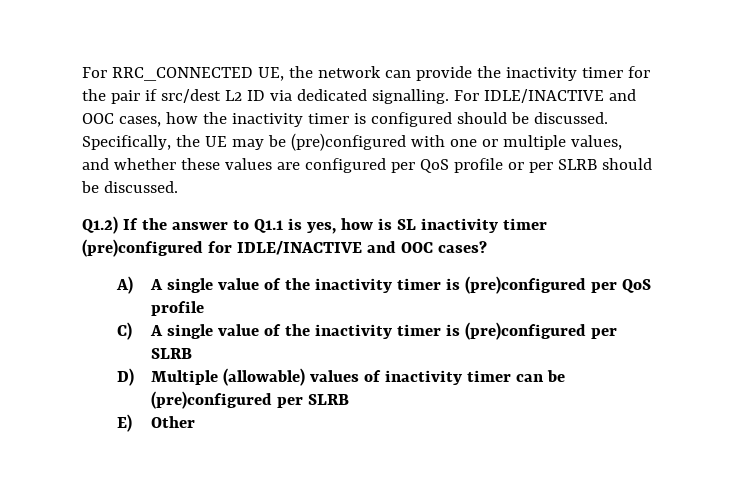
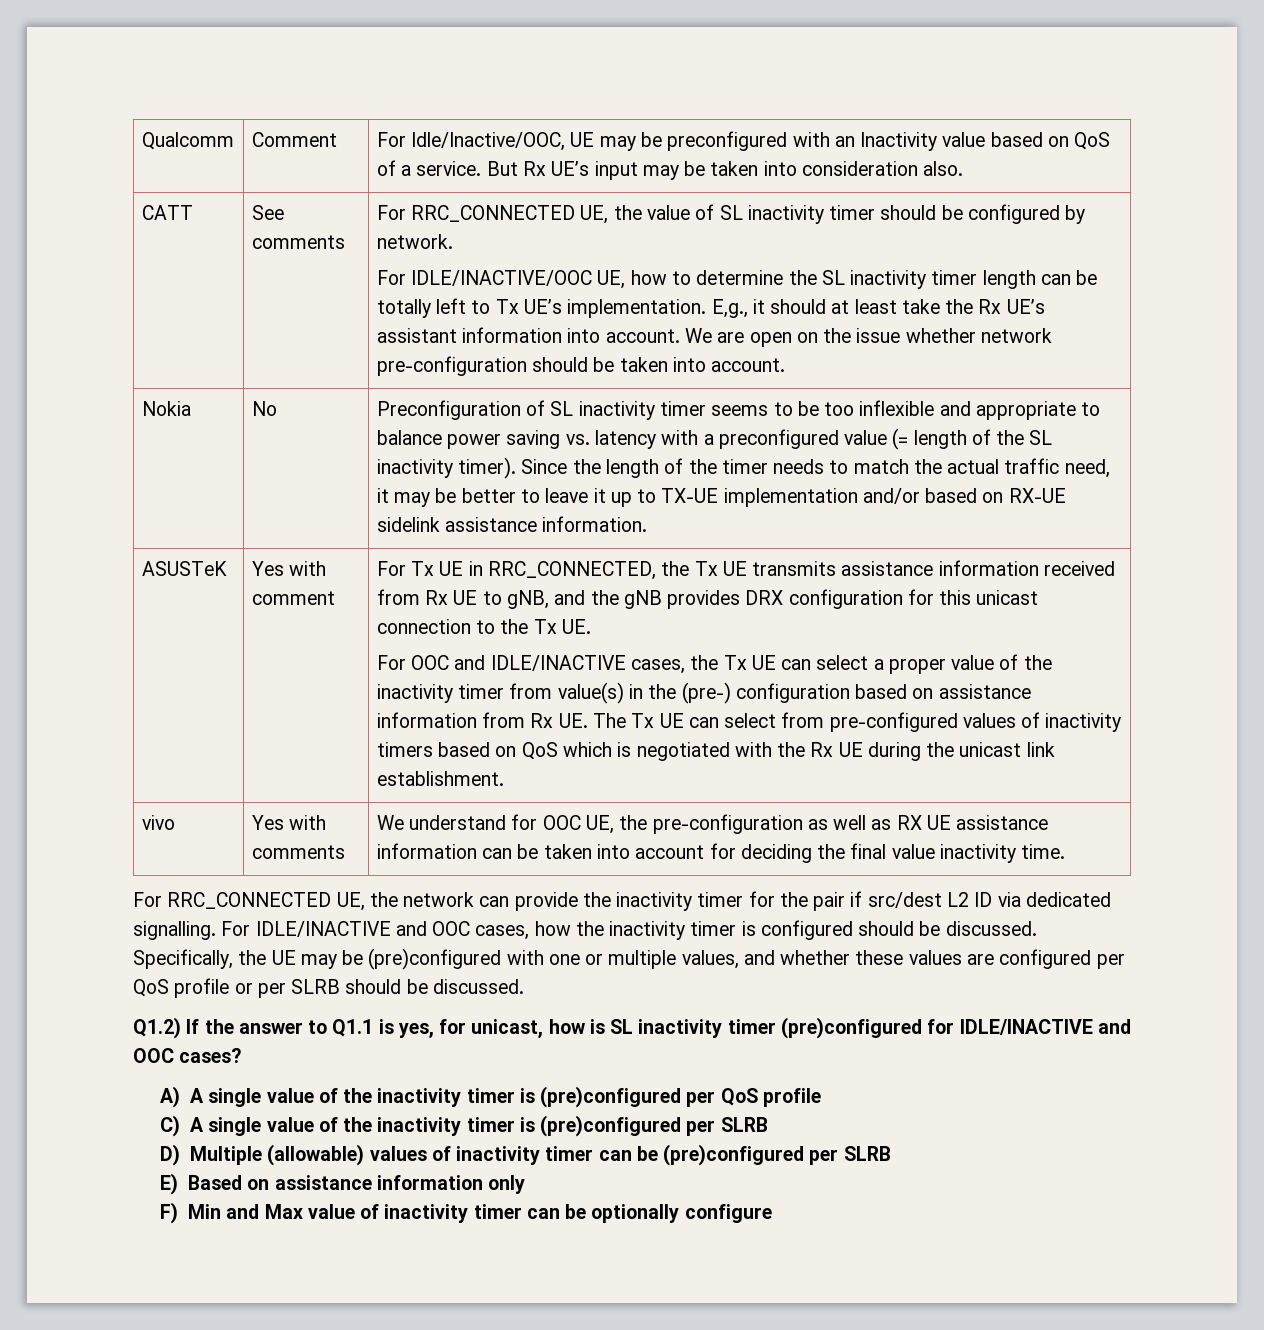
(82, 72) none -> [141,132,234,150] [251,132,337,147] [376,131,1111,151] [376,160,964,180] [141,205,193,220] [251,205,284,220] [251,235,345,249] [376,204,1086,224] [376,234,453,249] [376,270,1098,289] [376,298,1045,318] [376,327,1052,347] [376,356,786,376] [141,401,191,416] [251,401,277,416] [376,400,1101,420] [376,428,1053,450] [376,457,1110,479] [376,488,1066,507] [376,516,648,532] [141,561,227,576] [251,561,327,576] [251,591,335,605] [376,560,1115,580] [376,589,1039,609] [376,619,591,634] [376,654,1052,674] [376,682,1031,704] [376,712,1122,732] [376,742,1055,761] [376,771,504,786] [141,815,175,830] [251,815,327,830] [251,845,345,859] [376,814,1049,834] [376,843,1066,863] Qualcomm | Comment | For Idle/Inactive/OOC, UE may be preconfigured with an Inactivity value based on QoS of a service. But Rx UE’s input may be taken into consideration also. // CATT | See comments | For RRC_CONNECTED UE, the value of SL inactivity timer should be configured by network. // For IDLE/INACTIVE/OOC UE, how to determine the SL inactivity timer length can be totally left to Tx UE’s implementation. E,g., it should at least take the Rx UE’s assistant information into account. We are open on the issue whether network pre-configuration should be taken into account. // Nokia | No | Preconfiguration of SL inactivity timer seems to be too inflexible and appropriate to balance power saving vs. latency with a preconfigured value (= length of the SL inactivity timer). Since the length of the timer needs to match the actual traffic need, it may be better to leave it up to TX-UE implementation and/or based on RX-UE sidelink assistance information. // ASUSTeK | Yes with comment | For Tx UE in RRC_CONNECTED, the Tx UE transmits assistance information received from Rx UE to gNB, and the gNB provides DRX configuration for this unicast connection to the Tx UE. // For OOC and IDLE/INACTIVE cases, the Tx UE can select a proper value of the inactivity timer from value(s) in the (pre-) configuration based on assistance information from Rx UE. The Tx UE can select from pre-configured values of inactivity timers based on QoS which is negotiated with the Rx UE during the unicast link establishment. // vivo | Yes with comments | We understand for OOC UE, the pre-configuration as well as RX UE assistance information can be taken into account for deciding the final value inactivity time. //
(336, 228) none -> [439,1019,544,1038] for unicast,
[151,416,196,428] Other -> [188,1175,526,1194] [160,1202,772,1224] Based on assistance information only // F) Min and Max value of inactivity timer can be optionally configure

